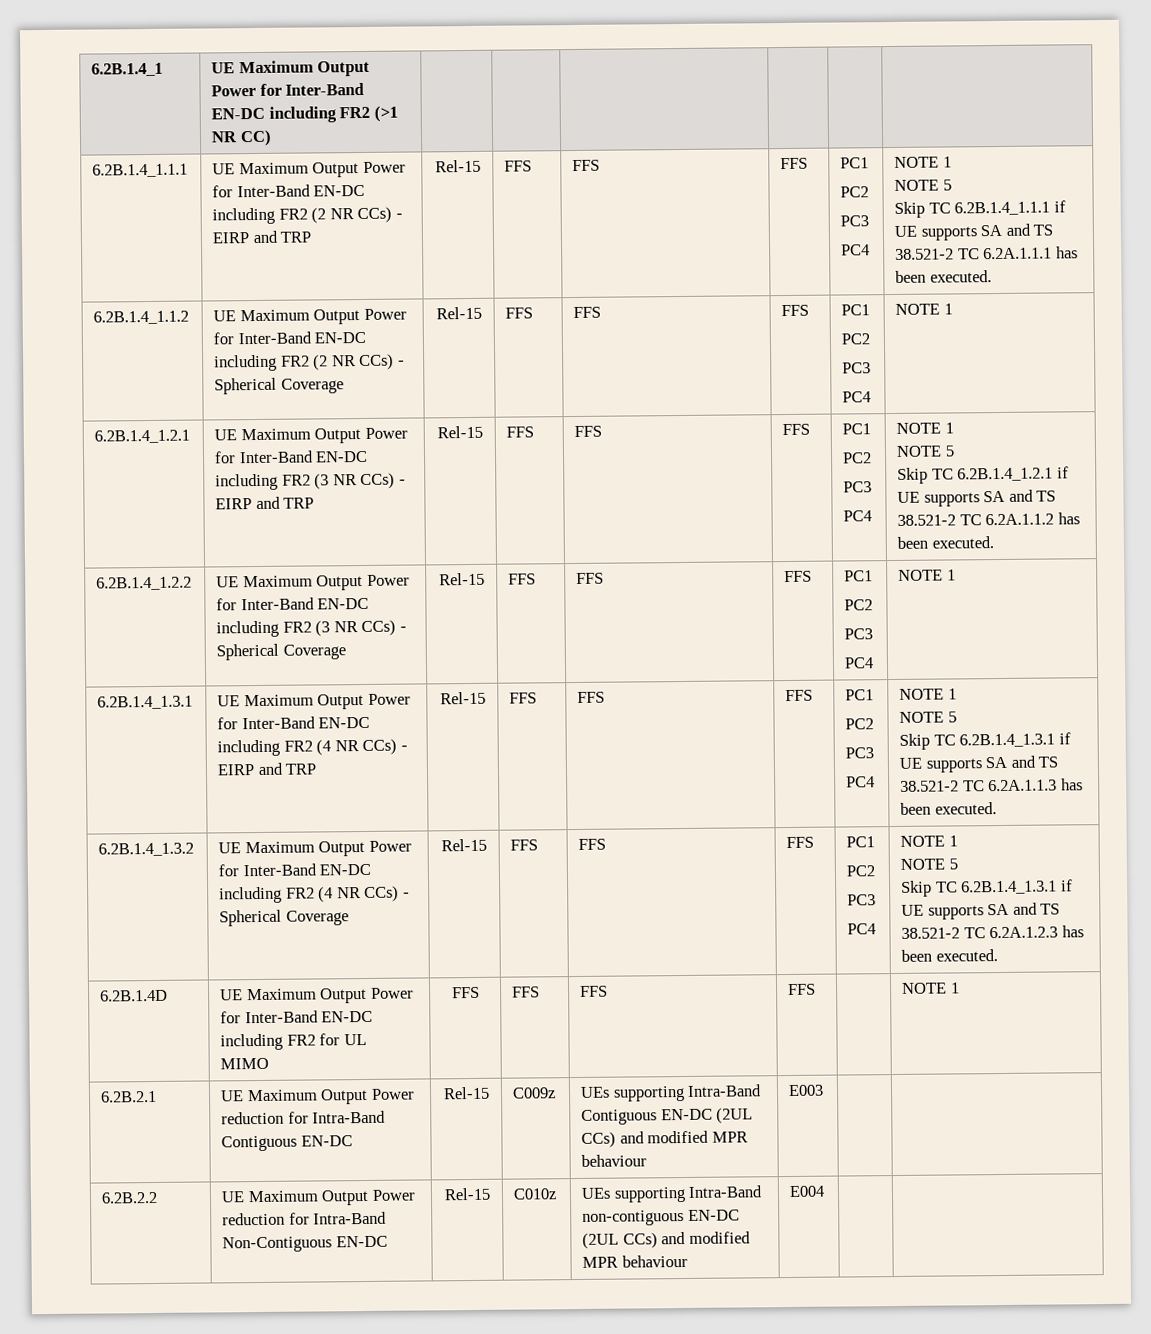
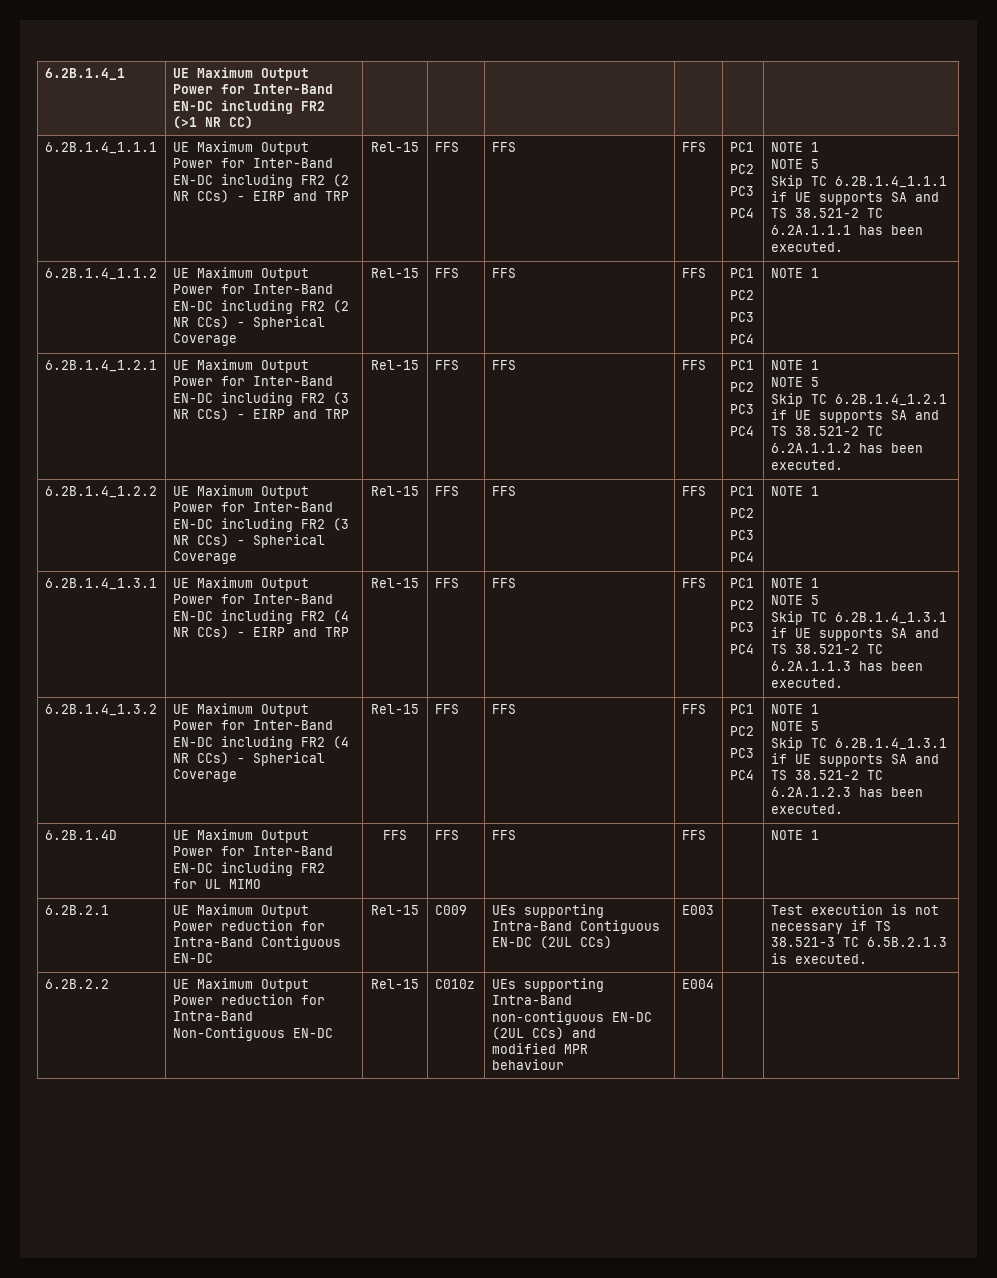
[512,1087,557,1099] C009z -> [434,905,467,915] C009
[619,1130,748,1144] [581,1154,648,1167] [788,1084,825,1097] and modified MPR behaviour | E003 | | -> [681,905,714,915] [770,904,939,915] [770,920,891,934] [770,937,947,947] [770,953,867,964] | E003 | | Test execution is not necessary if TS 38.521-3 TC 6.5B.2.1.3 is executed.

